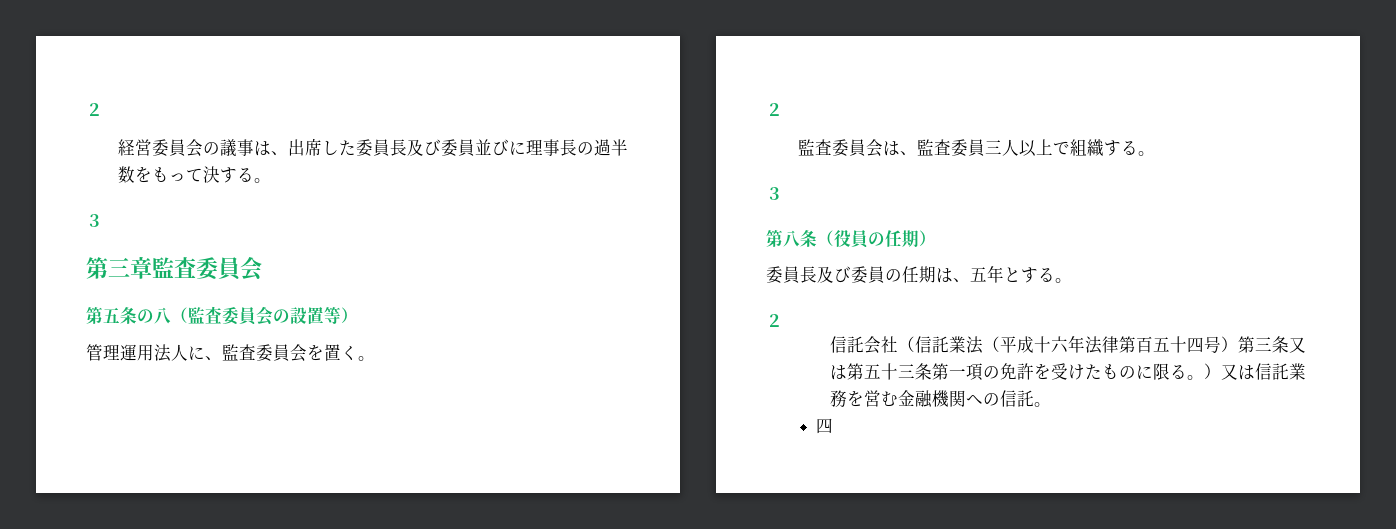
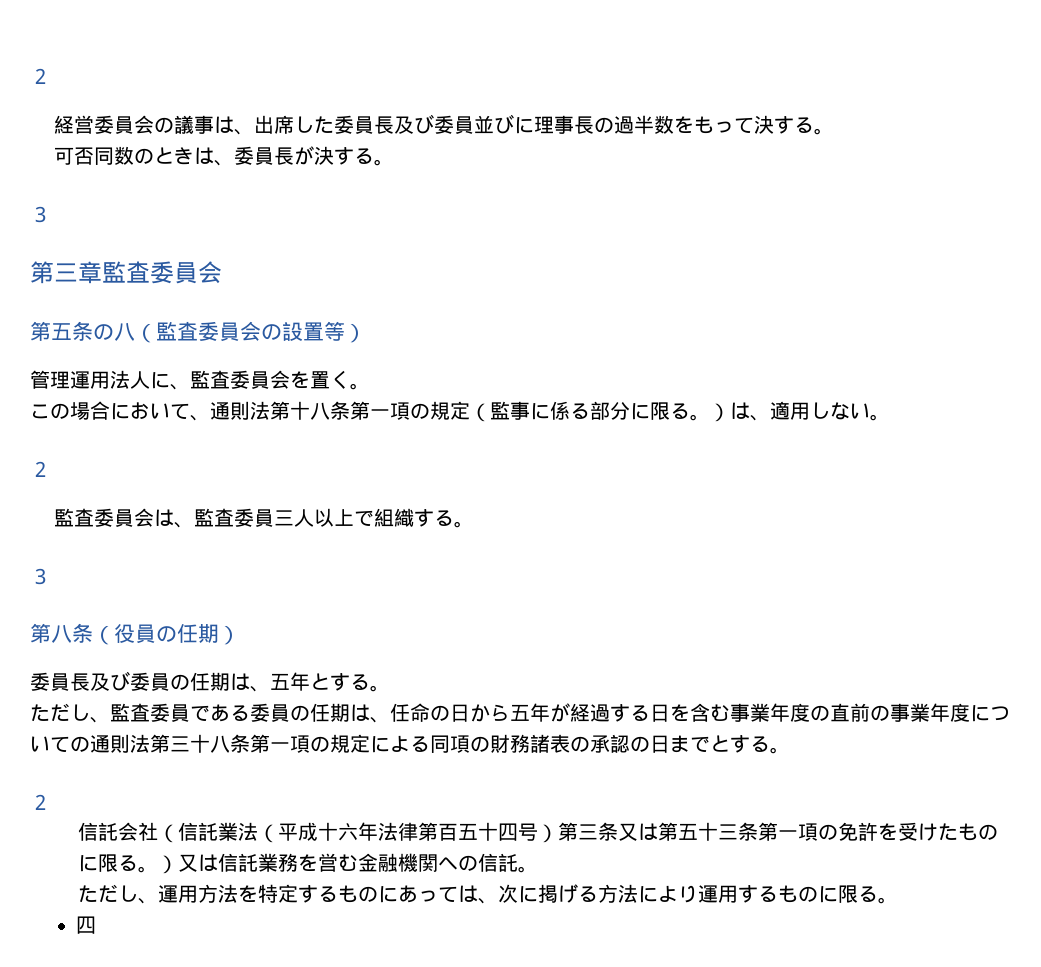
(271, 180) none -> [53,146,394,166] // 可否同数のときは、委員長が決する。
(375, 358) none -> [30,401,890,422] // この場合において、通則法第十八条第一項の規定（監事に係る部分に限る。）は、適用しない。
(1072, 280) none -> [30,703,1010,723] [30,734,790,754] // ただし、監査委員である委員の任期は、任命の日から五年が経過する日を含む事業年度の直前の事業年度についての通則法第三十八条第一項の規定による同項の財務諸表の承認の日までとする。
(1051, 404) none -> [77,884,898,904] // ただし、運用方法を特定するものにあっては、次に掲げる方法により運用するものに限る。

